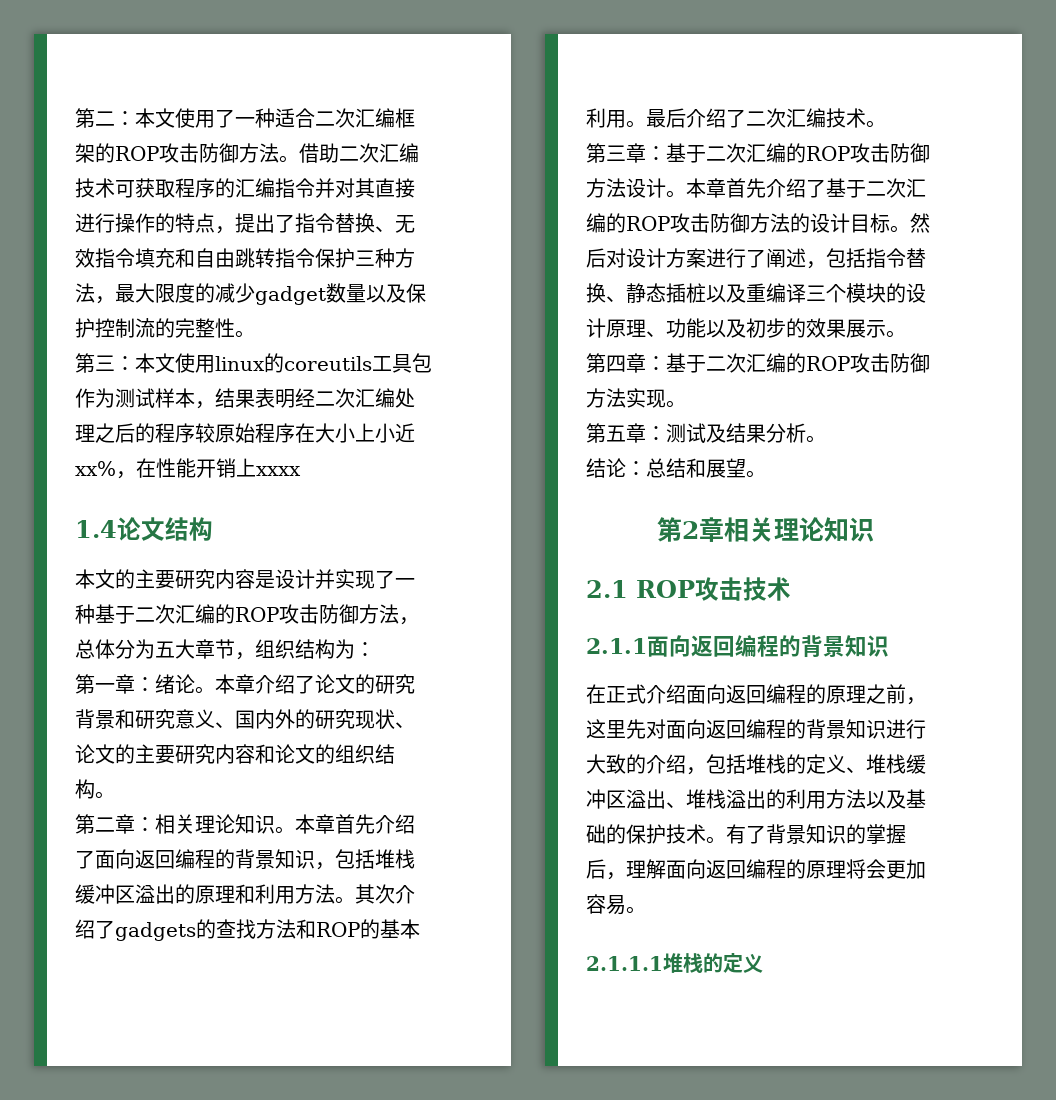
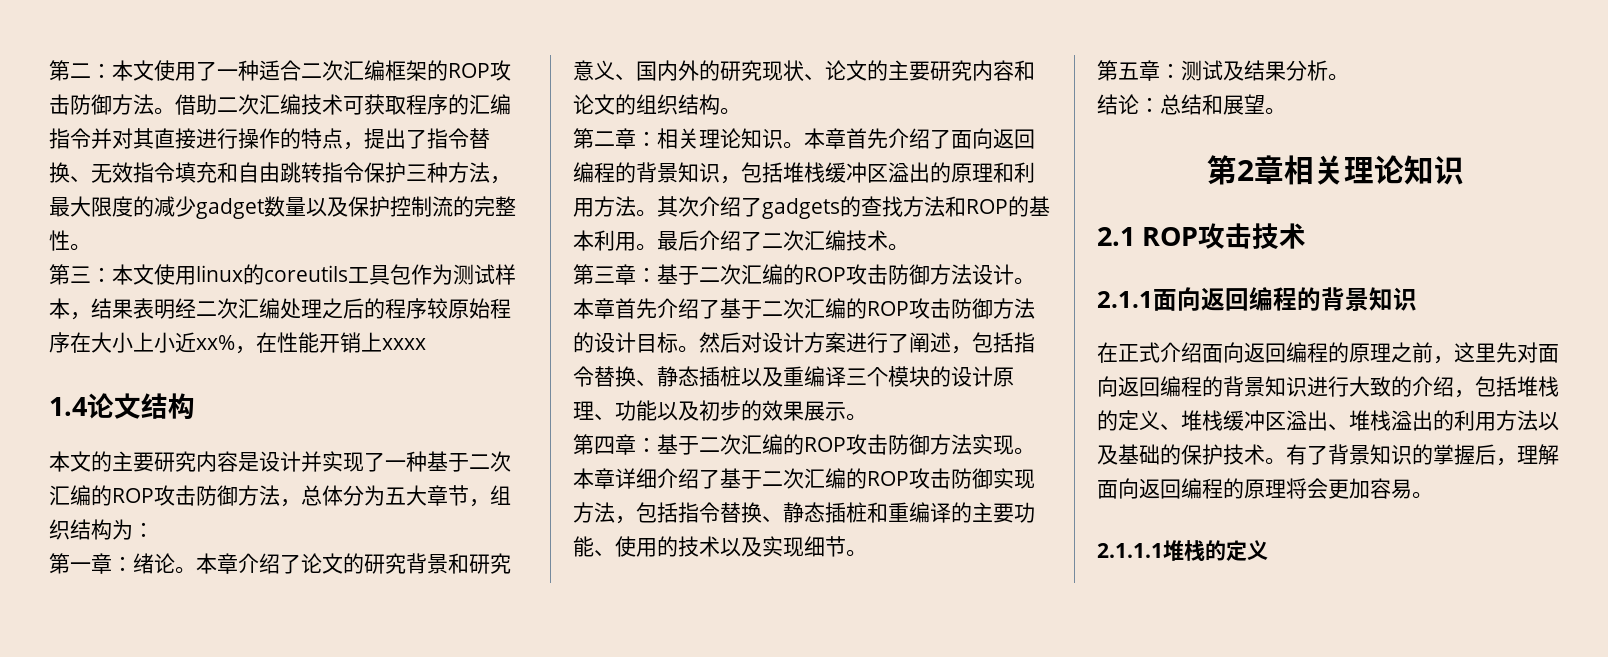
(686, 404) none -> [573,468,1035,489] [573,502,1035,524] [573,536,867,557] 本章详细介绍了基于二次汇编的ROP攻击防御实现方法，包括指令替换、静态插桩和重编译的主要功能、使用的技术以及实现细节。

